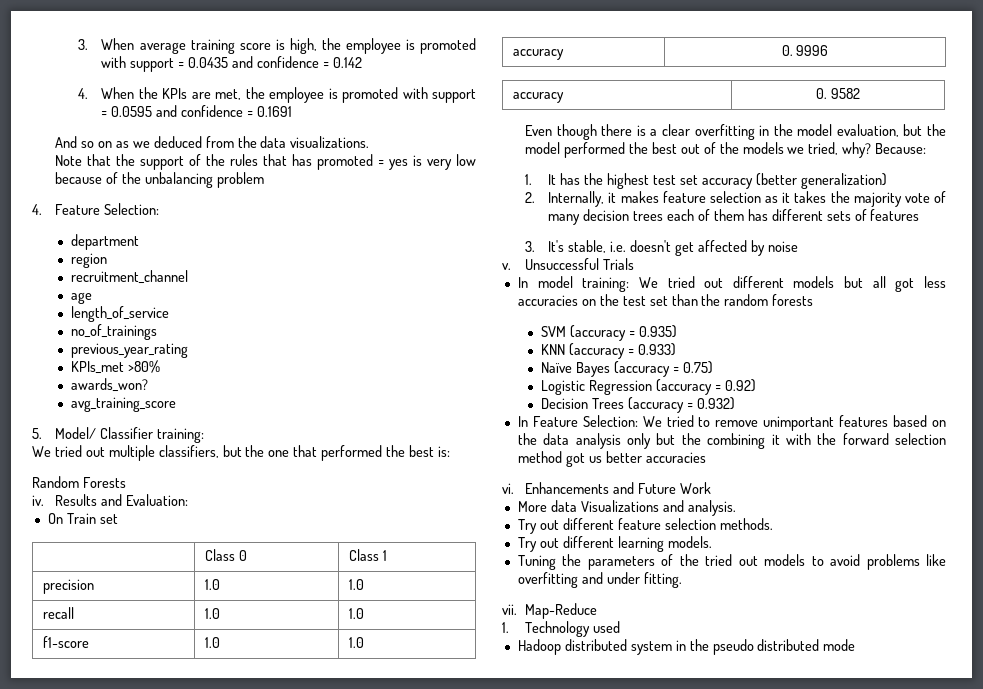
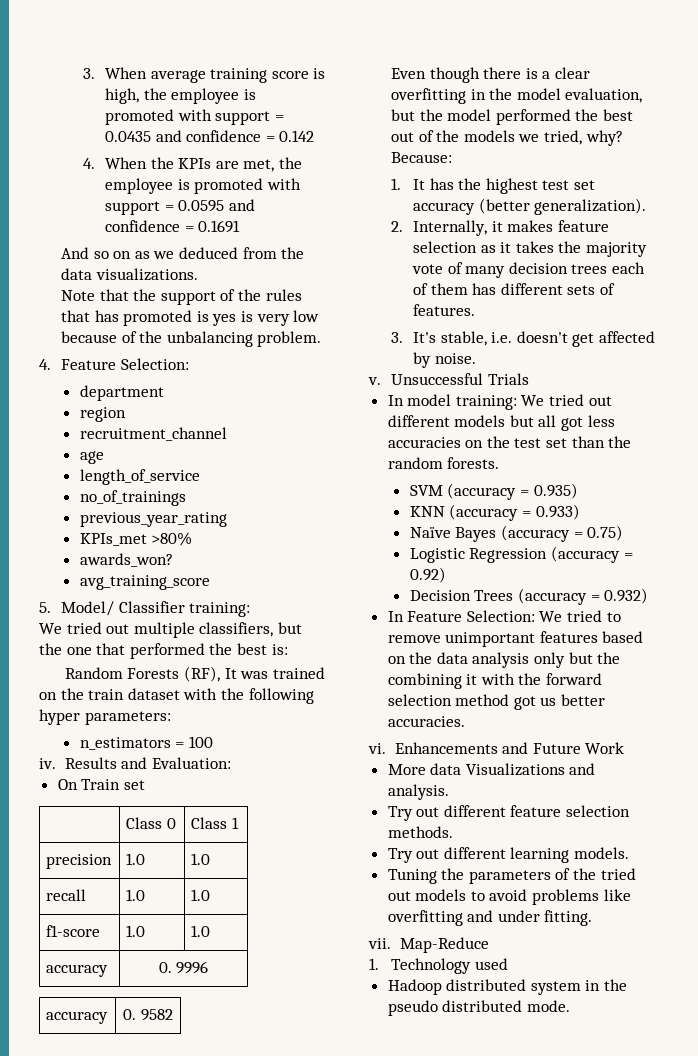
[378,160,385,166] = -> [196,311,209,322] is
[216,172,264,188] problem -> [257,331,322,347] problem.
(126, 482) none -> [184,666,325,682] [39,688,314,704] [39,709,171,725] [79,736,213,750] (RF), It was trained on the train dataset with the following hyper parameters: // n_estimators = 100
[800,173,887,189] generalization) -> [534,198,647,215] generalization).
[870,209,920,221] features -> [413,304,476,316] features.
[767,241,798,252] noise -> [434,353,476,364] noise.
[772,294,814,306] forests -> [447,457,500,469] forests.
[645,452,706,463] accuracies -> [387,716,465,727] accuracies.
[823,639,856,651] mode -> [526,1000,570,1012] mode.

